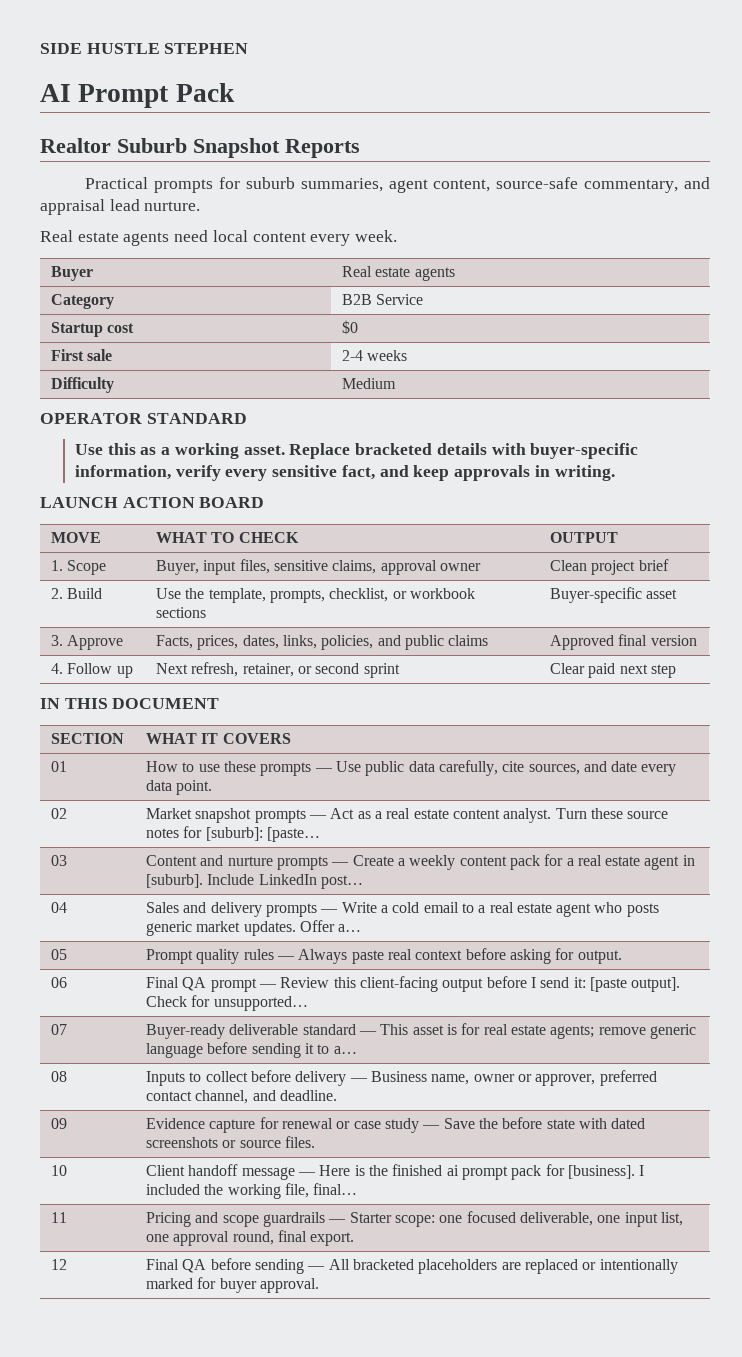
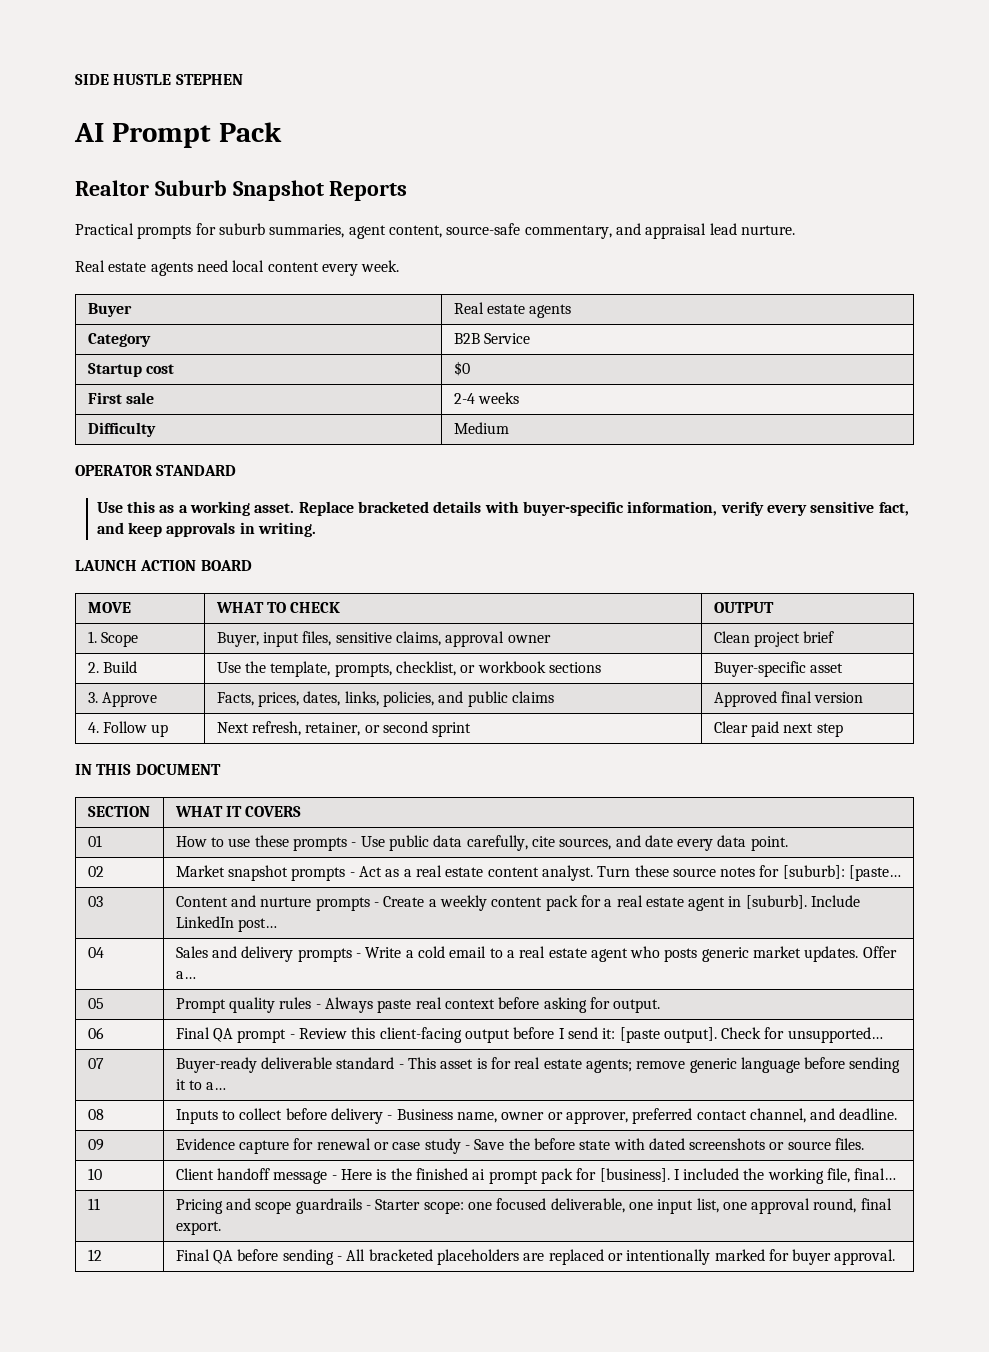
[314,768,333,772] — -> [351,842,357,847] -
[308,815,327,819] — -> [349,872,355,877] -
[331,862,350,866] — -> [373,902,379,907] -
[320,909,339,913] — -> [355,953,361,958] -
[276,956,295,960] — -> [315,1004,321,1009] -
[258,984,277,988] — -> [289,1034,295,1039] -
[358,1031,377,1035] — -> [398,1064,404,1069] -
[349,1078,368,1082] — -> [387,1115,393,1120] -
[422,1125,441,1129] — -> [464,1145,470,1150] -
[297,1172,316,1176] — -> [331,1175,337,1180] -
[328,1219,347,1223] — -> [365,1205,371,1210] -
[307,1266,326,1270] — -> [336,1256,342,1261] -

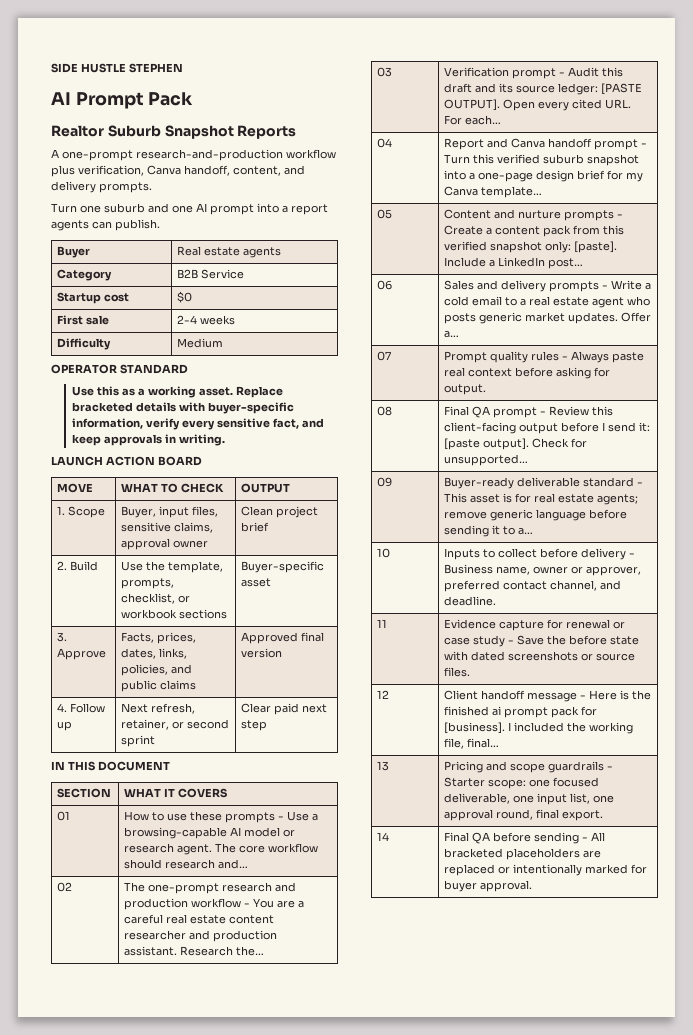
[75,223,795,239] [75,260,400,276] Practical prompts for suburb summaries, agent content, source-safe commentary, and appraisal lead nurture. // Real estate agents need local content every week. -> [51,149,336,161] [51,165,305,177] [51,181,152,193] [51,203,328,215] [51,219,160,231] A one-prompt research-and-production workflow plus verification, Canva handoff, content, and delivery prompts. // Turn one suburb and one AI prompt into a report agents can publish.
[388,835,788,851] [87,866,104,877] [175,865,902,881] [87,896,103,907] public data carefully, cite sources, and date every data point. // 02 | Market snapshot prompts - Act as a real estate content analyst. Turn these source notes for [suburb]: [paste… // 03 -> [312,814,319,821] [124,827,296,839] [124,843,319,855] [124,859,249,869] [57,882,73,892] [124,882,297,894] [124,898,305,910] [124,914,275,924] [124,930,278,942] [124,946,265,956] [377,67,393,77] [444,67,624,79] [444,83,643,95] [444,99,632,111] [444,115,502,125] [377,138,393,148] [444,138,648,150] [444,154,640,166] [444,170,644,182] [444,186,543,198] [377,209,393,219] a browsing-capable AI model or research agent. The core workflow should research and… // 02 | The one-prompt research and production workflow - You are a careful real estate content researcher and production assistant. Research the… // 03 | Verification prompt - Audit this draft and its source ledger: [PASTE OUTPUT]. Open every cited URL. For each… // 04 | Report and Canva handoff prompt - Turn this verified suburb snapshot into a one-page design brief for my Canva template… // 05
[439,895,487,911] weekly -> (493, 231) none
[580,895,861,911] for a real estate agent in [suburb]. Include -> [573,225,625,235] [444,241,618,253] [444,257,496,267] from this verified snapshot only: [paste]. Include a
[87,947,104,958] 04 -> [377,280,393,290] 06
[87,998,104,1009] 05 -> [377,351,392,361] 07
[87,1027,104,1039] 06 -> [377,406,393,416] 08
[87,1058,104,1069] 07 -> [377,477,393,487] 09
[87,1109,104,1120] 08 -> [377,548,391,558] 10
[87,1139,104,1151] 09 -> [377,619,388,628] 11
[87,1168,102,1180] 10 -> [377,690,390,699] 12
[87,1198,100,1210] 11 -> [377,761,390,771] 13
[87,1249,102,1261] 12 -> [377,832,390,841] 14

